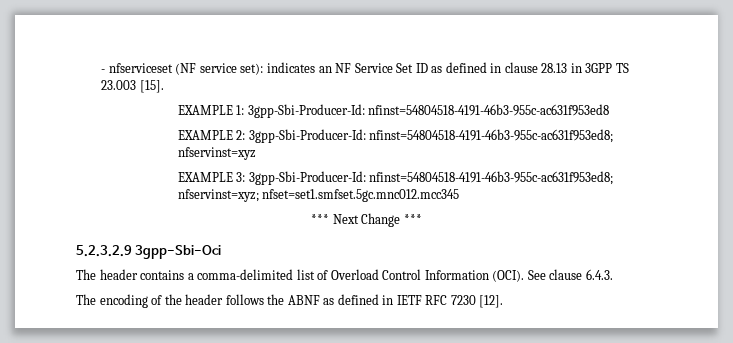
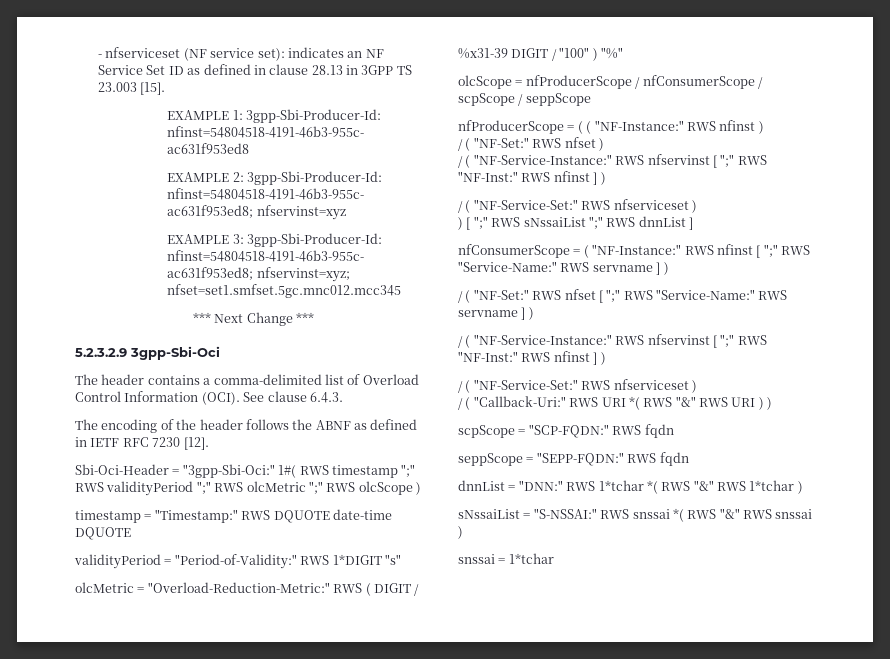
(504, 301) none -> [75,464,416,478] [75,481,421,496] [75,509,392,523] [75,527,131,540] [74,554,401,569] [75,582,420,596] [458,47,623,61] [458,75,763,89] [458,93,591,106] [458,120,764,134] [458,137,604,151] [458,154,767,168] [458,171,606,185] [458,199,697,213] [458,216,693,230] [458,244,810,258] [458,261,669,275] [458,289,788,303] [458,307,534,320] [458,334,767,348] [458,351,606,365] [458,379,697,393] [458,396,773,410] [458,424,674,438] [458,452,689,466] [458,480,803,494] [458,508,813,522] [458,526,463,539] [458,553,554,564] // Sbi-Oci-Header = "3gpp-Sbi-Oci:" 1#( RWS timestamp ";" RWS validityPeriod ";" RWS olcMetric ";" RWS olcScope ) // timestamp = "Timestamp:" RWS DQUOTE date-time DQUOTE // validityPeriod = "Period-of-Validity:" RWS 1*DIGIT "s" // olcMetric = "Overload-Reduction-Metric:" RWS ( DIGIT / %x31-39 DIGIT / "100" ) "%" // olcScope = nfProducerScope / nfConsumerScope / scpScope / seppScope // nfProducerScope = ( ( "NF-Instance:" RWS nfinst ) // / ( "NF-Set:" RWS nfset ) // / ( "NF-Service-Instance:" RWS nfservinst [ ";" RWS "NF-Inst:" RWS nfinst ] ) // / ( "NF-Service-Set:" RWS nfserviceset ) // ) [ ";" RWS sNssaiList ";" RWS dnnList ] // nfConsumerScope = ( "NF-Instance:" RWS nfinst [ ";" RWS "Service-Name:" RWS servname ] ) // / ( "NF-Set:" RWS nfset [ ";" RWS "Service-Name:" RWS servname ] ) // / ( "NF-Service-Instance:" RWS nfservinst [ ";" RWS "NF-Inst:" RWS nfinst ] ) // / ( "NF-Service-Set:" RWS nfserviceset ) // / ( "Callback-Uri:" RWS URI *( RWS "&" RWS URI ) ) // scpScope = "SCP-FQDN:" RWS fqdn // seppScope = "SEPP-FQDN:" RWS fqdn // dnnList = "DNN:" RWS 1*tchar *( RWS "&" RWS 1*tchar ) // sNssaiList = "S-NSSAI:" RWS snssai *( RWS "&" RWS snssai ) // snssai = 1*tchar

